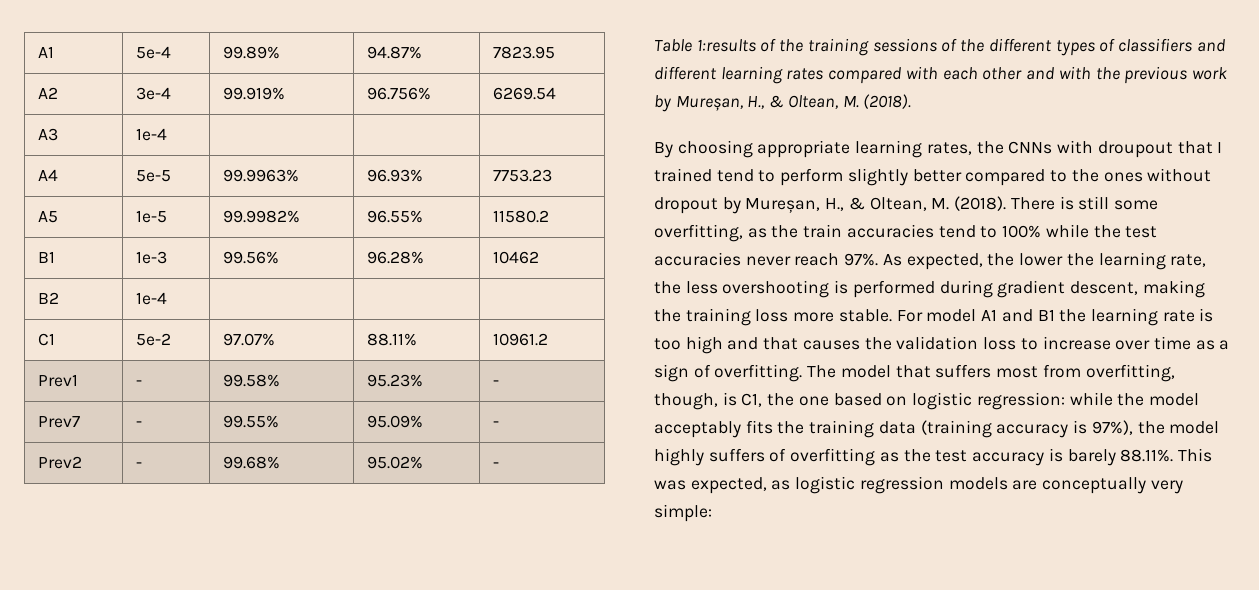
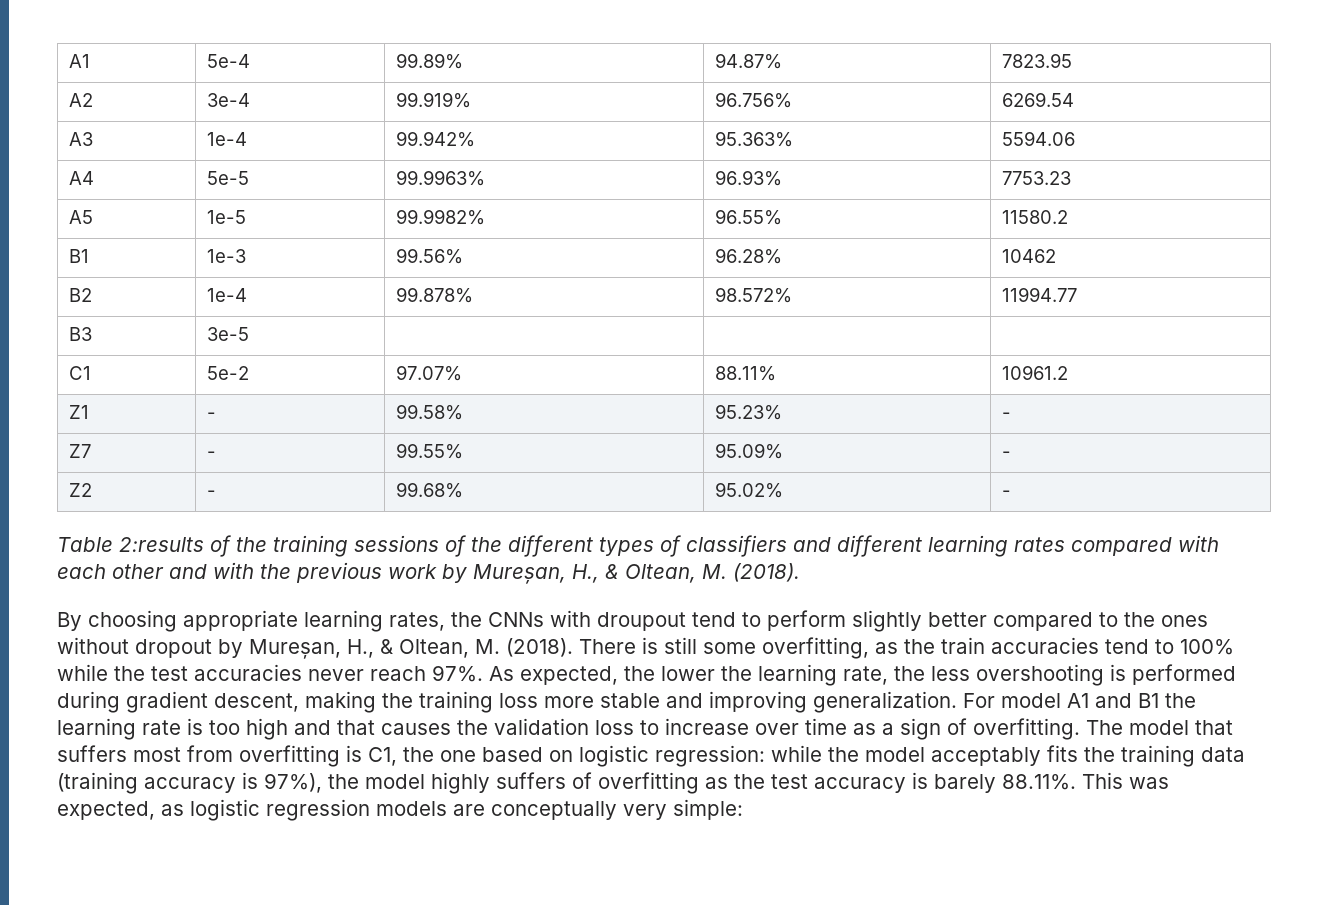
(167, 134) | | -> [395,131,475,147] [714,131,793,147] [1001,131,1075,146] 99.942% | 95.363% | 5594.06
(167, 298) none -> [395,287,473,303] [714,287,792,303] [1001,287,1077,302] [68,327,92,341] [206,327,249,341] | 99.878% | 98.572% | 11994.77 // B3 | 3e-5
[37,374,78,387] Prev1 -> [68,405,89,419] Z1
[37,416,80,428] Prev7 -> [68,444,91,458] Z7
[37,456,82,469] Prev2 -> [68,483,92,497] Z2
[696,39,756,52] 1:results -> [119,537,204,552] 2:results
[1177,141,1223,154] [654,168,712,182] that I trained -> (686, 621) none
[838,309,892,322] stable. -> [600,691,957,713] stable and improving generalization.
[1085,364,1175,382] [654,393,718,410] overfitting, though, -> [239,745,340,767] overfitting

